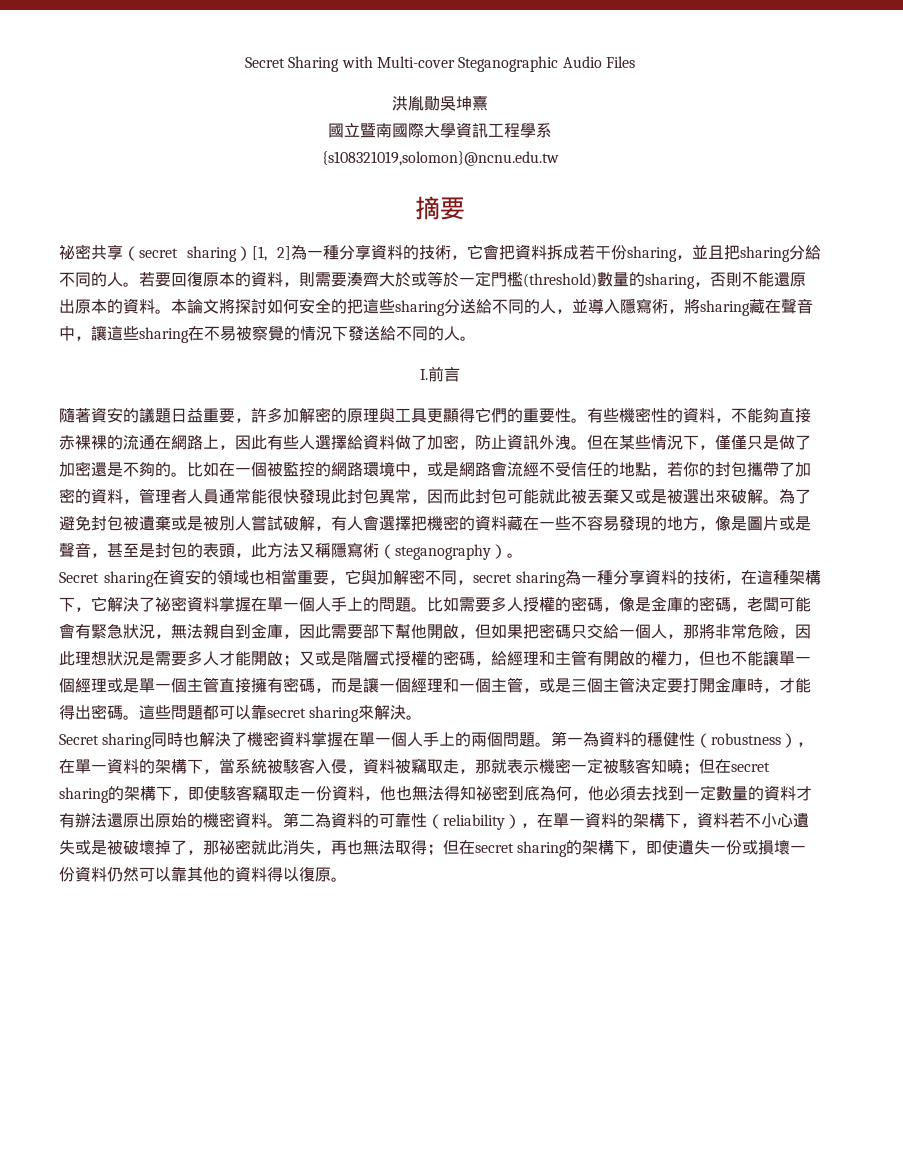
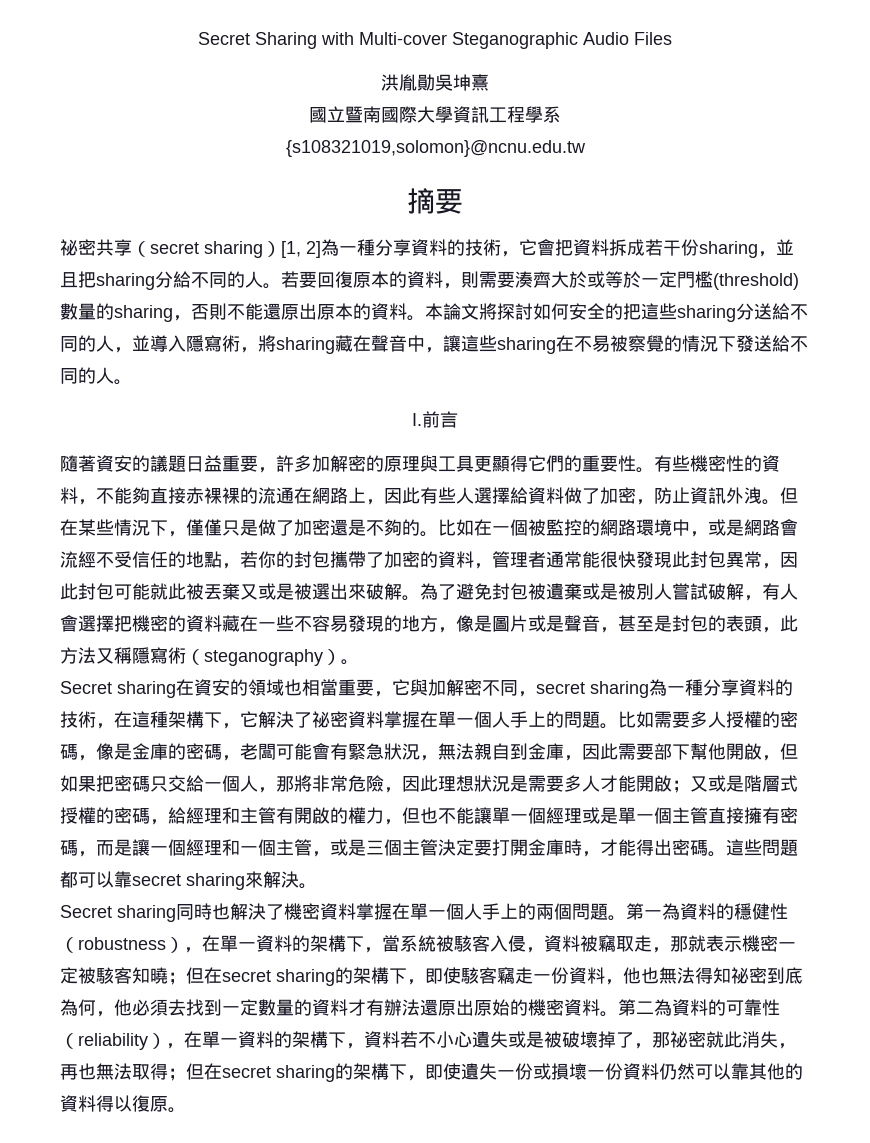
[187,489,219,504] 人員 -> (546, 559) none
[443,489,459,504] 而 -> (798, 560) none
[268,786,284,801] 取 -> (515, 975) none

